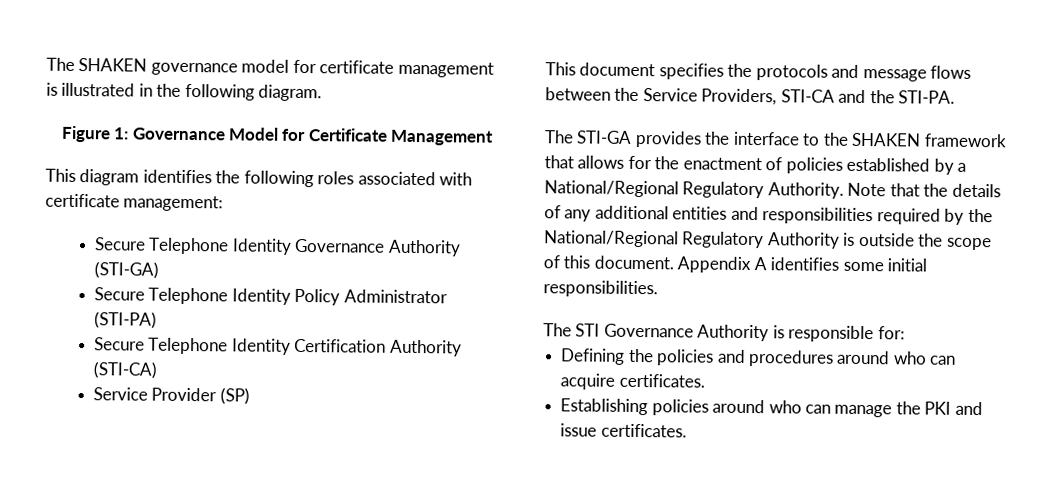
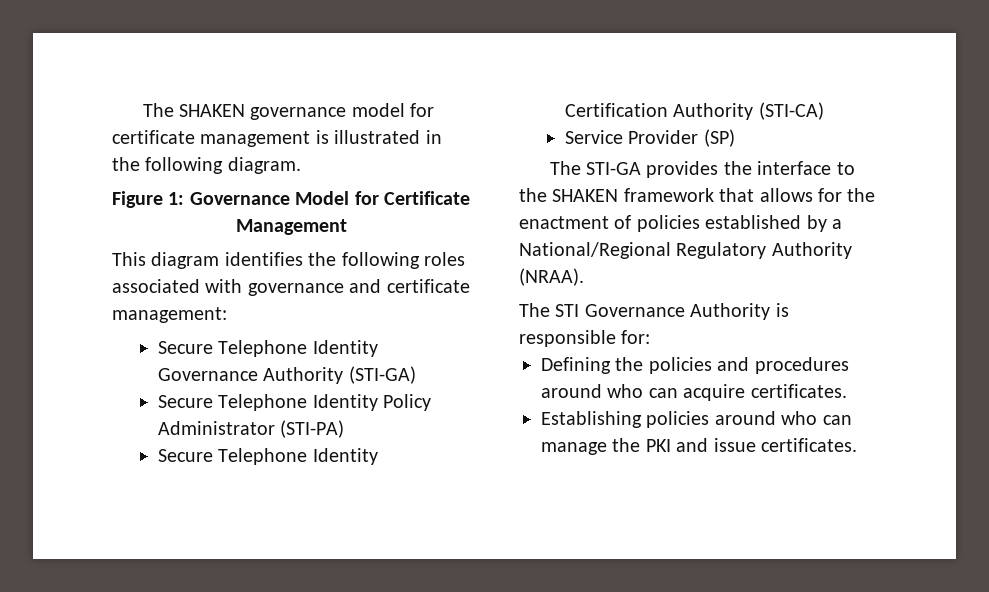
(473, 179) none -> [247,279,382,296] governance and
[545,62,972,82] [545,87,956,106] // This document specifies the protocols and message flows between the Service Providers, STI-CA and the STI-PA. -> (735, 138) none
[767,182,1001,199] [544,205,993,225] [544,230,992,251] [543,255,928,274] [543,280,658,298] Authority. Note that the details of any additional entities and responsibilities required by the National/Regional Regulatory Authority is outside the scope of this document. Appendix A identifies some initial responsibilities. -> [771,242,852,259] [519,268,584,286] Authority (NRAA).

